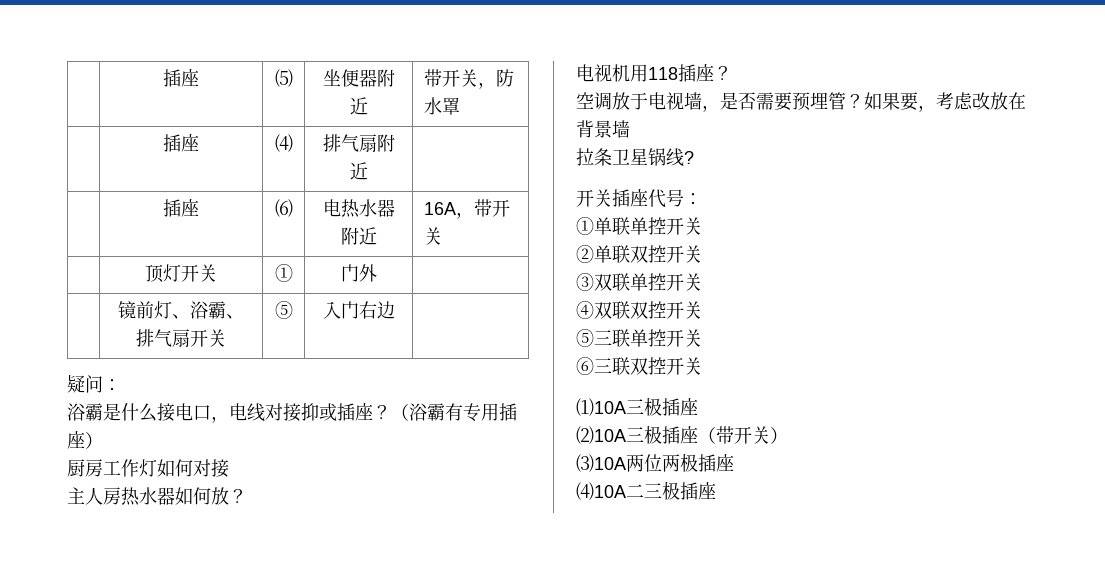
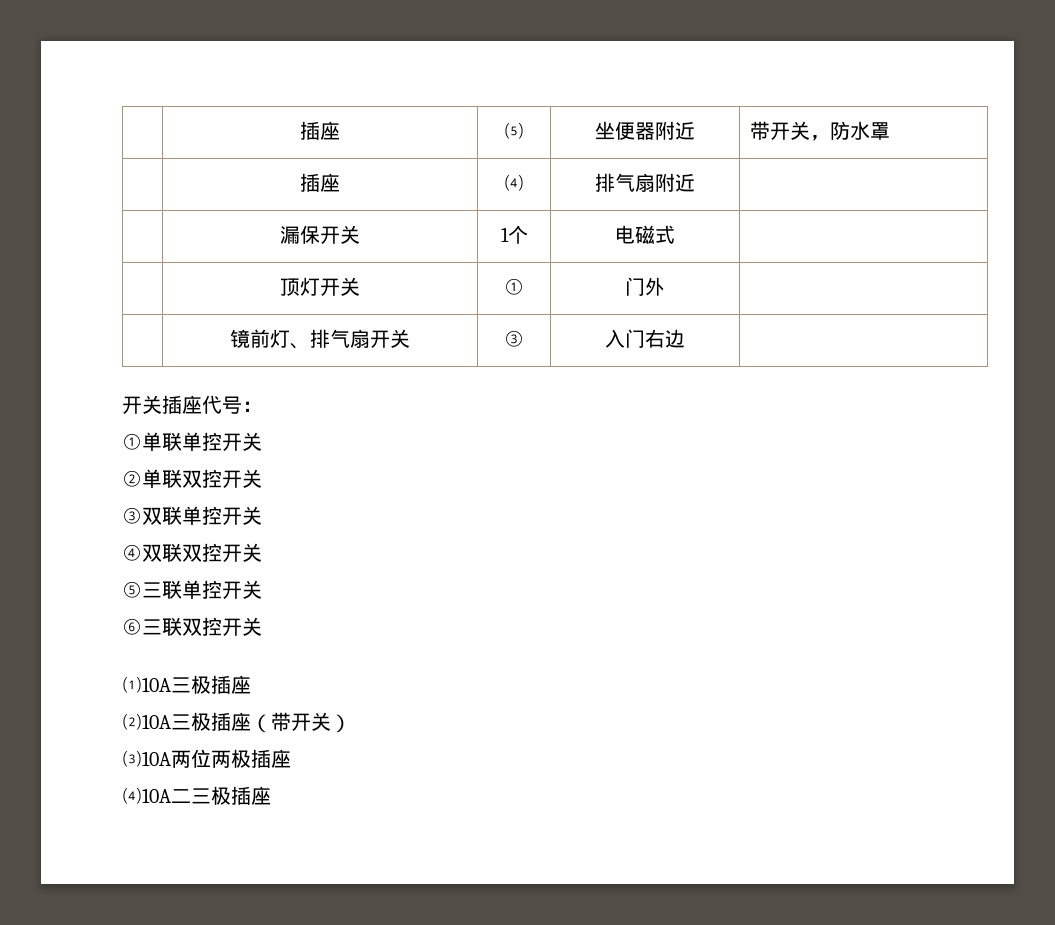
[163,199,199,217] [274,199,293,217] [322,199,395,218] [340,227,377,245] [423,199,510,219] [423,227,442,245] 插座 | ⑹ | 电热水器附近 | 16A，带开关 -> [280,225,360,244] [500,225,528,244] [615,225,675,244] 漏保开关 | 1个 | 电磁式 |
[190,301,244,319] 浴霸、 -> (310, 346) none
[274,301,293,319] ⑤ -> [504,330,524,347] ③
[67,374,121,393] [67,403,517,423] [67,431,103,449] [67,459,229,478] [67,487,247,506] [576,64,732,82] [576,92,1026,112] [576,120,630,138] [576,148,694,167] // 疑问： // 浴霸是什么接电口，电线对接抑或插座？（浴霸有专用插座） // 厨房工作灯如何对接 // 主人房热水器如何放？ // 电视机用118插座？ // 空调放于电视墙，是否需要预埋管？如果要，考虑改放在背景墙 // 拉条卫星锅线? -> (685, 338) none

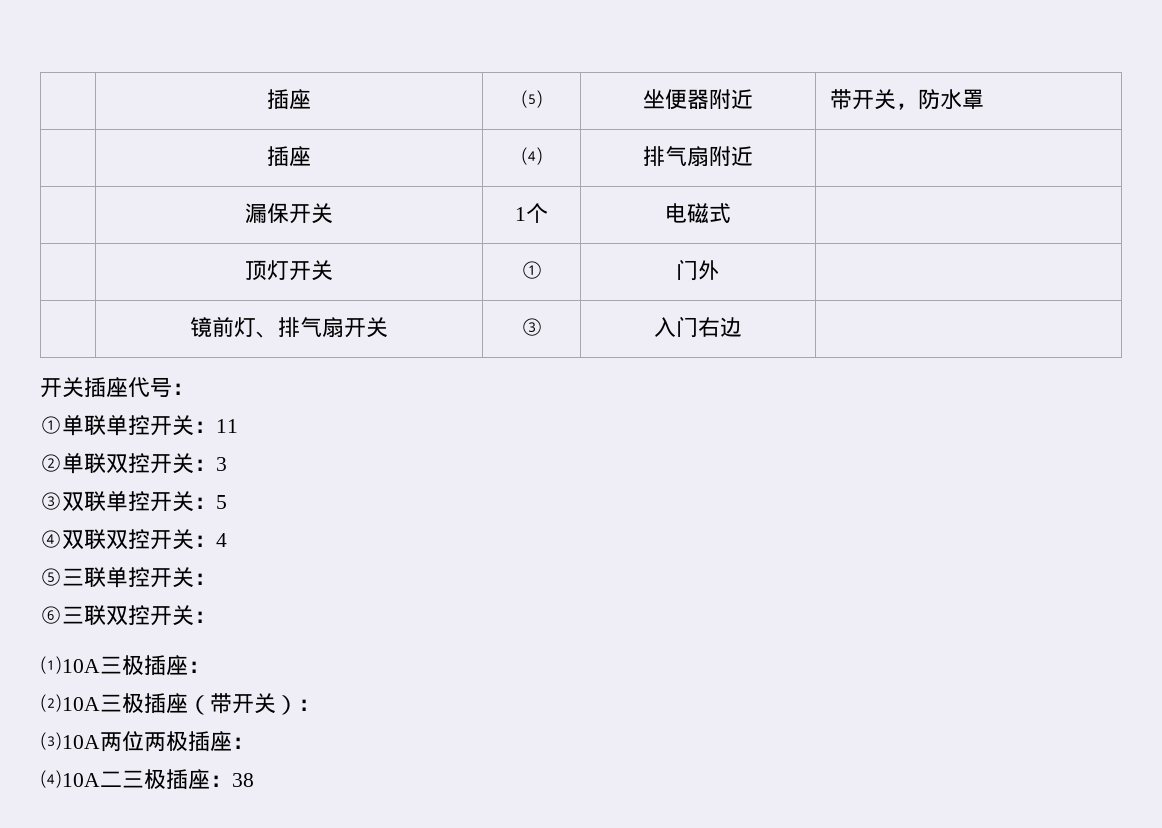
(262, 441) none -> [194,419,238,433] ：11
(262, 478) none -> [194,457,227,471] ：3
(262, 515) none -> [194,495,227,509] ：5
(262, 552) none -> [194,533,227,547] ：4
(262, 589) none -> [194,573,216,585] ：
(262, 626) none -> [194,611,216,623] ：
(251, 684) none -> [188,661,210,673] ：
(351, 723) none -> [298,699,320,711] ：
(291, 758) none -> [232,737,254,749] ：
(271, 795) none -> [210,773,254,787] ：38

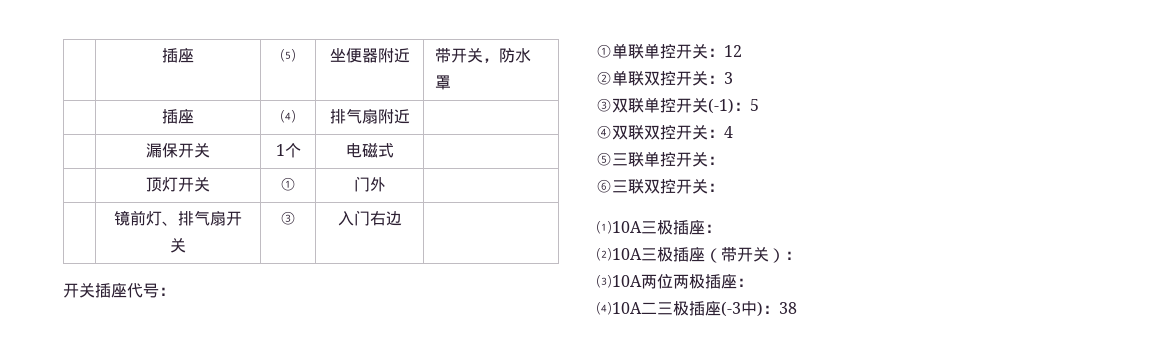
[216,419,238,433] 11 -> [724,45,742,57] 12
(194, 501) none -> [708,98,734,114] (-1)
(210, 779) none -> [721,301,763,317] (-3中)

